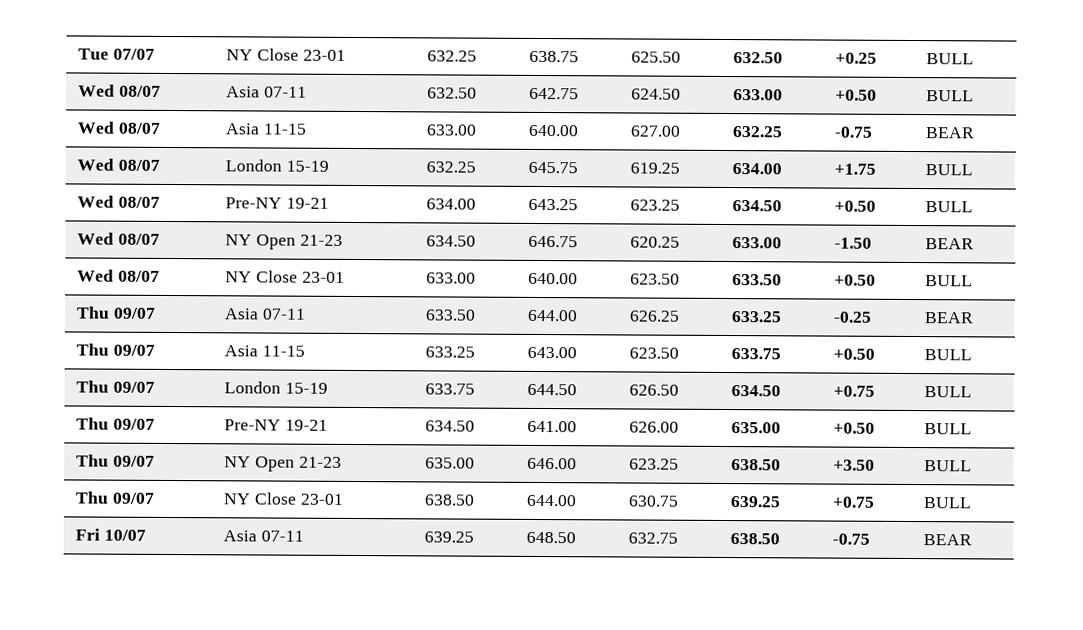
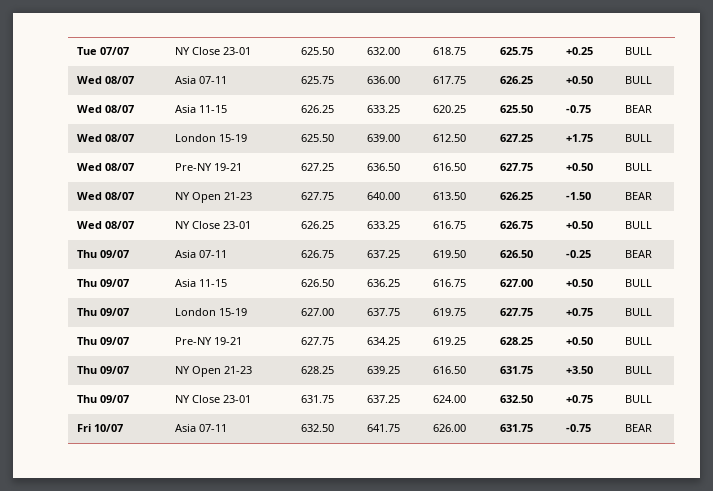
[427,50,478,62] [529,50,580,63] [631,51,682,63] [733,52,784,64] | 632.25 | 638.75 | 625.50 | 632.50 -> [300,47,334,55] [366,47,400,55] [432,47,466,55] [499,47,533,55] | 625.50 | 632.00 | 618.75 | 625.75
[427,87,478,99] [529,87,580,100] [631,88,682,100] [733,89,784,101] 632.50 | 642.75 | 624.50 | 633.00 -> [300,76,334,84] [366,76,400,84] [432,76,466,84] [499,76,533,84] 625.75 | 636.00 | 617.75 | 626.25
[426,124,478,136] [528,124,580,137] [630,125,682,137] [732,126,784,138] 633.00 | 640.00 | 627.00 | 632.25 -> [300,105,334,113] [366,105,400,113] [432,105,466,113] [499,105,533,113] 626.25 | 633.25 | 620.25 | 625.50
[426,161,477,173] [528,161,579,174] [630,162,681,174] [732,163,783,175] 632.25 | 645.75 | 619.25 | 634.00 -> [300,134,334,142] [366,134,400,142] [432,134,466,142] [499,134,533,142] 625.50 | 639.00 | 612.50 | 627.25
[426,198,477,210] [528,198,579,211] [630,199,681,211] [732,200,783,212] 634.00 | 643.25 | 623.25 | 634.50 -> [300,163,334,171] [366,163,400,171] [432,163,466,171] [499,163,533,171] 627.25 | 636.50 | 616.50 | 627.75
[426,235,477,247] [528,235,579,248] [630,236,681,248] [732,237,783,249] 634.50 | 646.75 | 620.25 | 633.00 -> [300,192,334,200] [366,192,400,200] [432,192,466,200] [499,192,533,200] 627.75 | 640.00 | 613.50 | 626.25
[426,272,477,284] [528,272,579,285] [630,273,681,285] [732,274,783,286] 633.00 | 640.00 | 623.50 | 633.50 -> [300,221,334,229] [366,221,400,229] [432,221,466,229] [499,221,533,229] 626.25 | 633.25 | 616.75 | 626.75
[425,309,477,321] [527,309,579,322] [629,310,681,322] [731,311,783,323] 633.50 | 644.00 | 626.25 | 633.25 -> [300,250,334,258] [366,250,400,258] [432,250,466,258] [499,250,533,258] 626.75 | 637.25 | 619.50 | 626.50
[425,346,476,358] [527,346,578,359] [629,347,680,359] [731,348,782,360] 633.25 | 643.00 | 623.50 | 633.75 -> [300,279,334,287] [366,279,400,287] [432,279,466,287] [499,279,533,287] 626.50 | 636.25 | 616.75 | 627.00
[425,383,476,395] [527,383,578,396] [629,384,680,396] [731,385,782,397] 633.75 | 644.50 | 626.50 | 634.50 -> [300,308,334,316] [366,308,400,316] [432,308,466,316] [499,308,533,316] 627.00 | 637.75 | 619.75 | 627.75
[425,420,476,432] [527,420,578,433] [629,421,680,433] [731,422,782,434] 634.50 | 641.00 | 626.00 | 635.00 -> [300,337,334,345] [366,337,400,345] [432,337,466,345] [499,337,533,345] 627.75 | 634.25 | 619.25 | 628.25
[425,457,476,469] [527,457,578,470] [629,458,680,470] [731,459,782,471] 635.00 | 646.00 | 623.25 | 638.50 -> [300,366,334,374] [366,366,400,374] [432,366,466,374] [499,366,533,374] 628.25 | 639.25 | 616.50 | 631.75
[424,494,476,506] [526,494,578,507] [628,495,680,507] [730,496,782,508] 638.50 | 644.00 | 630.75 | 639.25 -> [300,395,334,403] [366,395,400,403] [432,395,466,403] [499,395,533,403] 631.75 | 637.25 | 624.00 | 632.50
[424,531,475,543] [526,531,577,544] [628,532,679,544] [730,533,781,545] 639.25 | 648.50 | 632.75 | 638.50 -> [300,424,334,432] [366,424,400,432] [432,424,466,432] [499,424,533,432] 632.50 | 641.75 | 626.00 | 631.75

